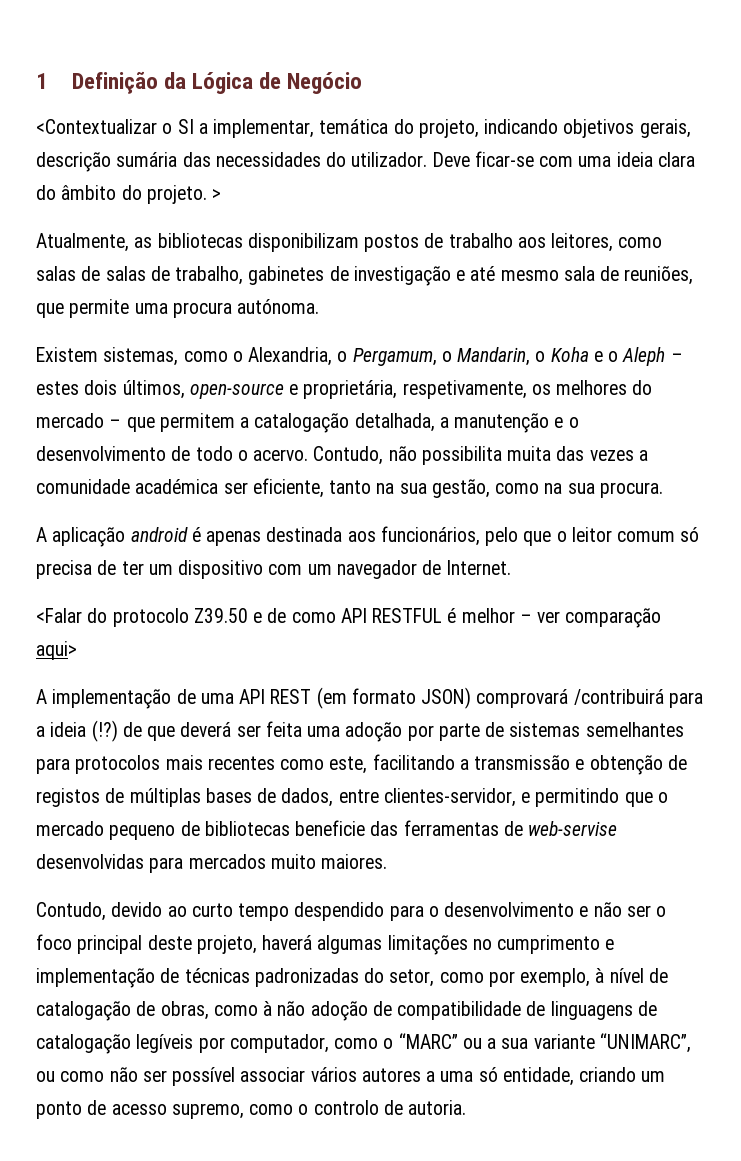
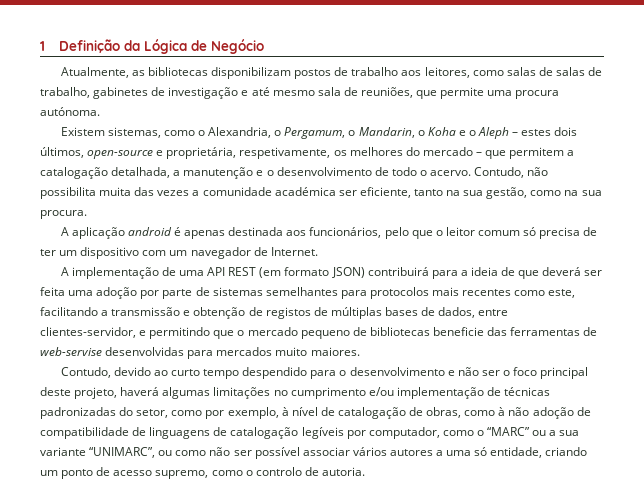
[36,119,691,138] [36,151,695,172] [36,185,222,204] // <Contextualizar o SI a implementar, temática do projeto, indicando objetivos gerais, descrição sumária das necessidades do utilizador. Deve ficar-se com uma ideia clara do âmbito do projeto. > -> (265, 46) none
[36,608,662,628] [36,641,77,660] // <Falar do protocolo Z39.50 e de como API RESTFUL é melhor – ver comparação aqui> -> (318, 251) none
[476,689,664,708] comprovará /contribuirá -> [367,267,429,276] contribuirá
[91,720,118,742] (!?) -> (498, 271) none
[605,939,615,950] e -> [368,387,394,396] e/ou

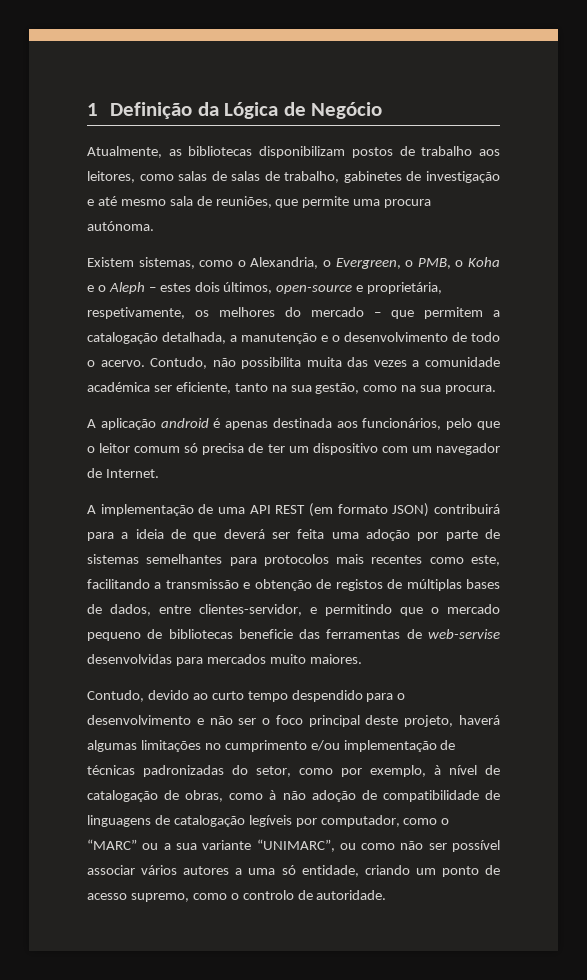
[284,127,415,139] Pergamum, o Mandarin, -> [335,258,451,269] Evergreen, o PMB,
[321,467,365,476] autoria. -> [316,890,387,900] autoridade.

